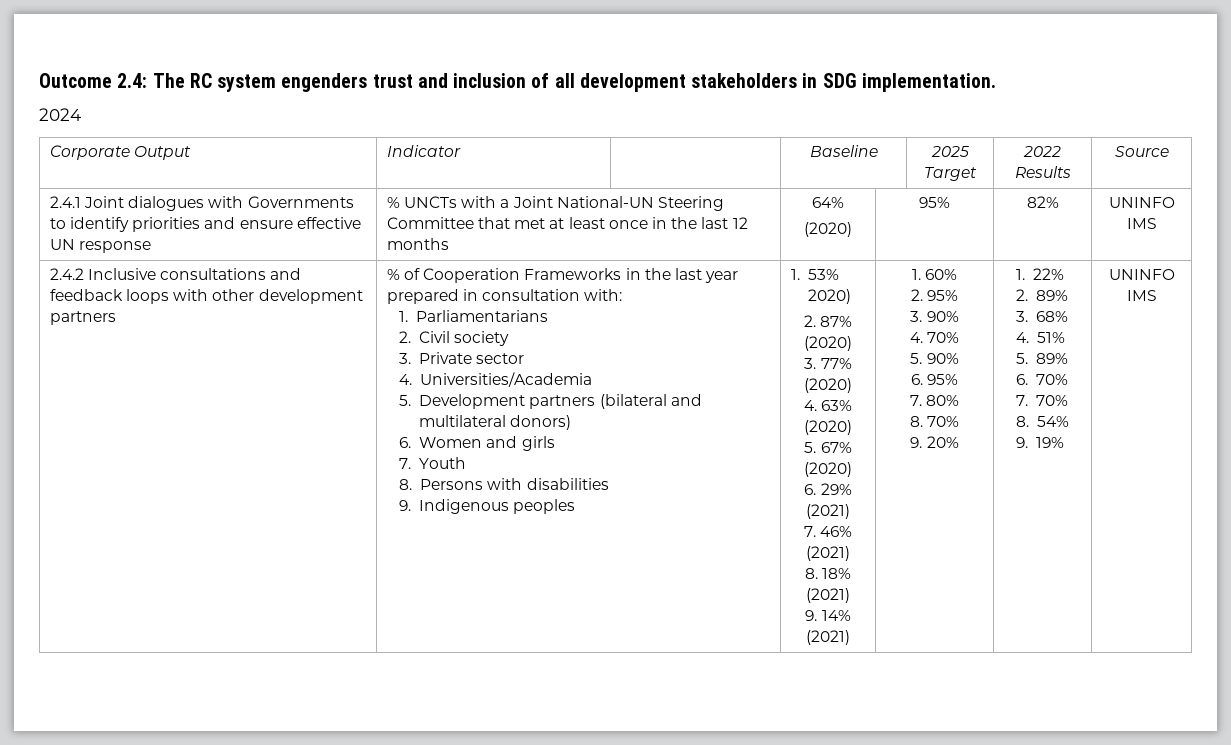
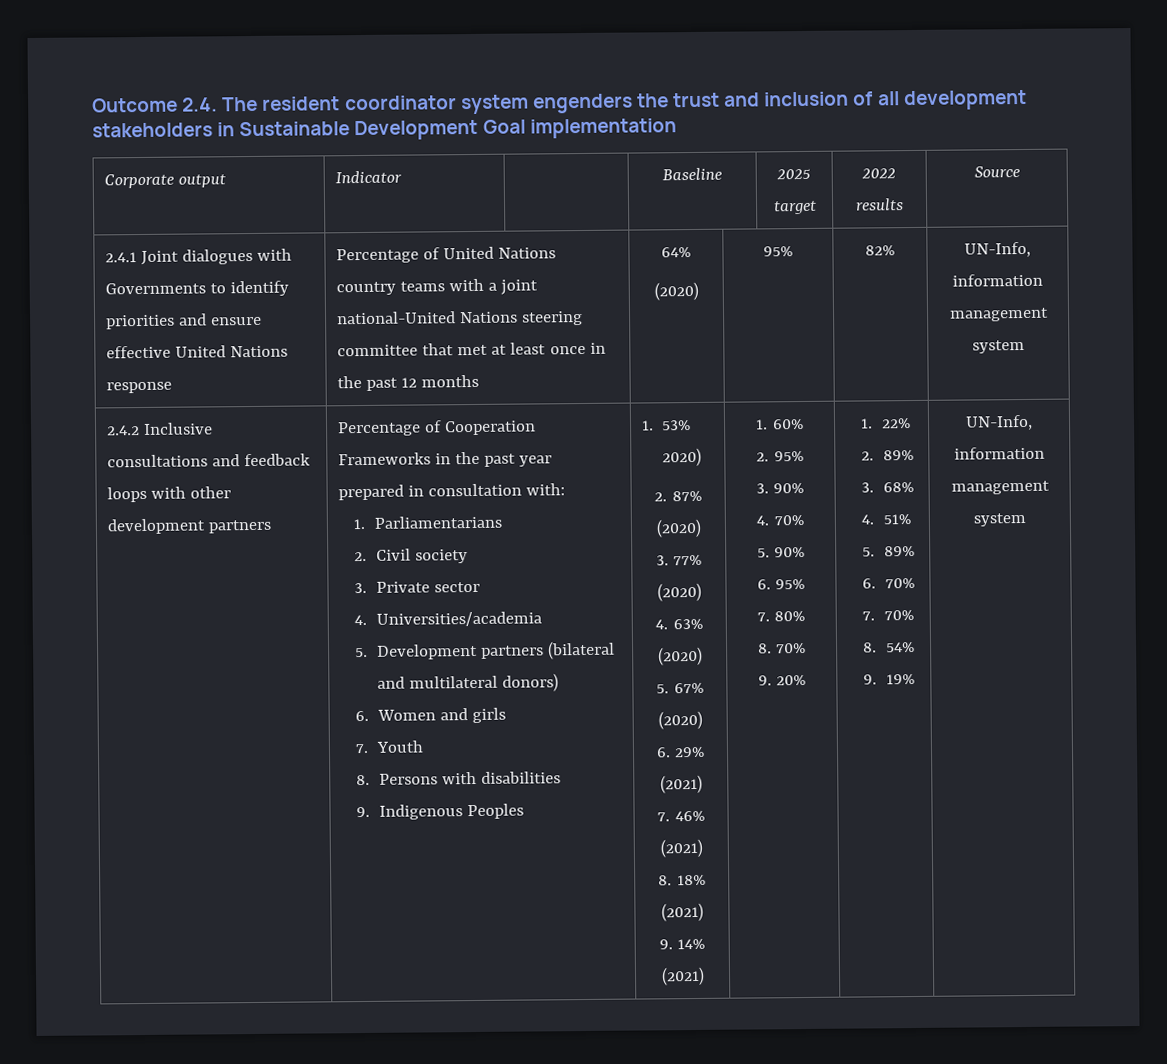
[117,73,212,88] 2.4: The RC -> [182,95,457,112] 2.4. The resident coordinator
(368, 82) none -> [636,93,669,108] the
[822,73,996,92] [39,108,81,121] SDG implementation. // 2024 -> [239,118,677,141] Sustainable Development Goal implementation
[134,146,192,160] Output -> [178,174,227,188] output
[924,167,977,181] Target -> [773,200,817,215] target
[1014,166,1071,178] Results -> [855,198,904,211] results
[49,239,75,250] UN -> [175,345,289,358] United Nations
[386,196,724,211] [386,217,474,229] % UNCTs with a Joint National-UN Steering Committee -> [335,246,557,264] [335,278,539,296] [335,310,584,326] [336,344,418,357] Percentage of United Nations country teams with a joint national-United Nations steering committee
[701,217,729,229] last -> [366,377,399,391] past
[1108,197,1175,208] [1126,218,1157,229] UNINFO IMS -> [964,241,1031,258] [952,273,1043,287] [948,307,1049,322] [972,339,1025,354] UN-Info, information management system
[386,269,400,280] % -> [336,421,421,437] Percentage
[674,268,702,280] last -> [484,453,517,467] past
[420,372,593,387] Universities/Academia -> [375,611,542,627] Universities/academia
[513,499,576,514] peoples -> [466,803,524,820] Peoples
[1108,269,1175,280] [1126,290,1157,301] UNINFO IMS -> [965,414,1033,431] [954,446,1045,460] [950,480,1050,495] [973,512,1026,527] UN-Info, information management system

